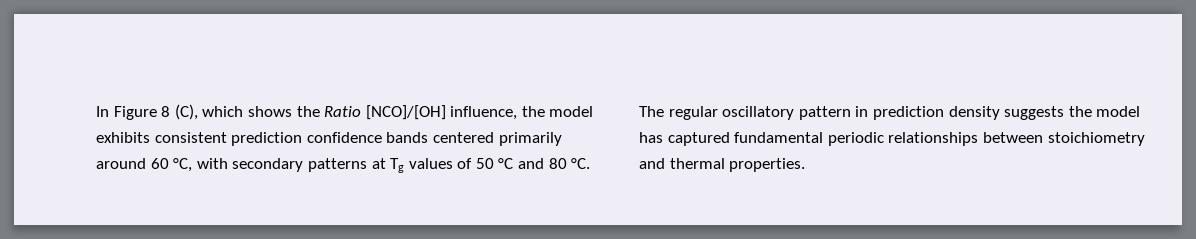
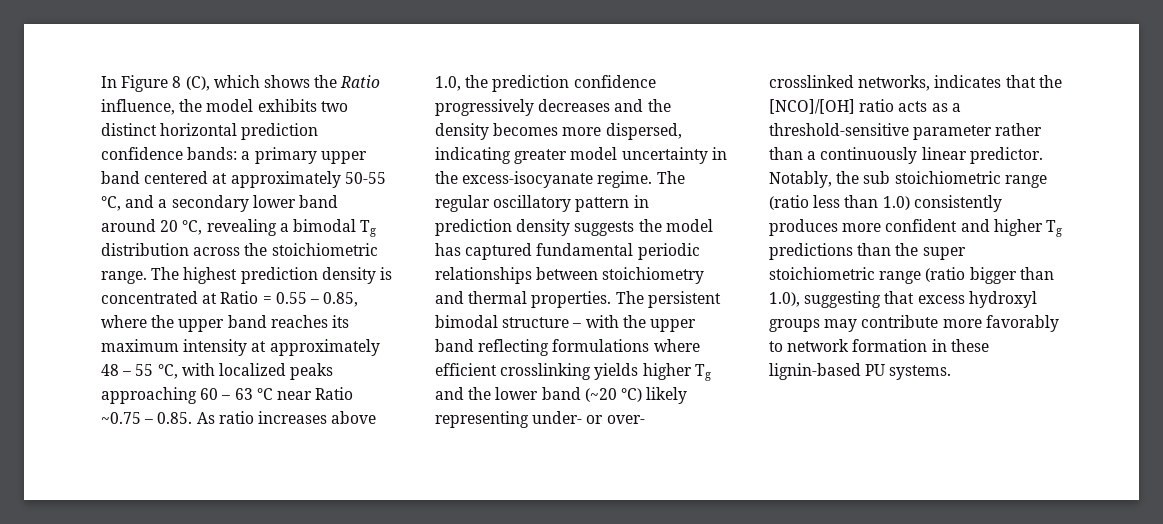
[365,105,446,120] [NCO]/[OH] -> (381, 81) none
[154,132,562,146] [96,158,591,173] consistent prediction confidence bands centered primarily around 60 °C, with secondary patterns at Tg values of 50 °C and 80 °C. -> [320,101,348,112] [101,123,319,140] [101,147,367,164] [101,171,386,188] [101,195,338,212] [101,219,377,237] [101,243,378,256] [101,267,392,284] [101,291,359,307] [101,315,349,332] [101,339,380,356] [101,363,334,380] [101,387,354,404] [101,411,377,424] [435,75,656,92] [435,99,671,116] [435,123,682,140] [435,147,727,164] [435,171,653,188] two distinct horizontal prediction confidence bands: a primary upper band centered at approximately 50-55 °C, and a secondary lower band around 20 °C, revealing a bimodal Tg distribution across the stoichiometric range. The highest prediction density is concentrated at Ratio = 0.55 – 0.85, where the upper band reaches its maximum intensity at approximately 48 – 55 °C, with localized peaks approaching 60 – 63 °C near Ratio ~0.75 – 0.85. As ratio increases above 1.0, the prediction confidence progressively decreases and the density becomes more dispersed, indicating greater model uncertainty in the excess-isocyanate regime.
(806, 165) none -> [615,291,721,308] [435,315,696,332] [435,339,700,356] [435,363,711,381] [435,387,688,404] [435,411,645,428] [769,75,1062,91] [769,99,961,114] [769,123,1043,140] [769,147,1043,164] [769,171,1047,188] [769,195,1002,212] [769,219,1062,237] [769,243,966,260] [769,267,1054,284] [769,291,1037,308] [769,315,1059,332] [769,339,989,352] [769,363,952,380] The persistent bimodal structure – with the upper band reflecting formulations where efficient crosslinking yields higher Tg and the lower band (~20 °C) likely representing under- or over- crosslinked networks, indicates that the [NCO]/[OH] ratio acts as a threshold-sensitive parameter rather than a continuously linear predictor. Notably, the sub stoichiometric range (ratio less than 1.0) consistently produces more confident and higher Tg predictions than the super stoichiometric range (ratio bigger than 1.0), suggesting that excess hydroxyl groups may contribute more favorably to network formation in these lignin-based PU systems.

